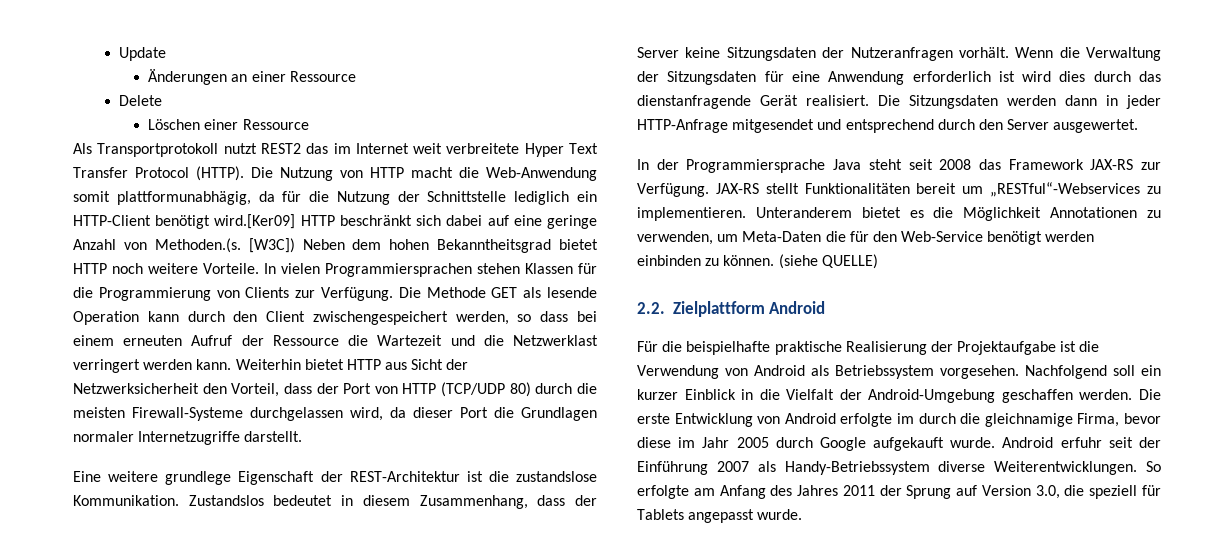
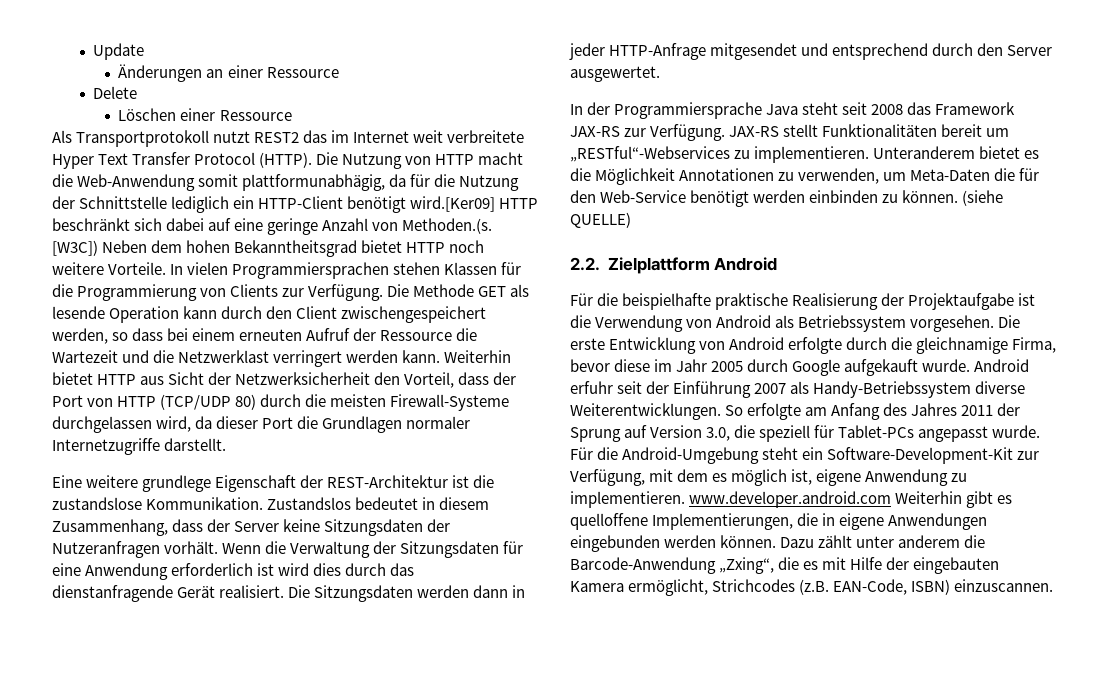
[1025,365,1161,379] [637,389,1133,403] Nachfolgend soll ein kurzer Einblick in die Vielfalt der Android-Umgebung geschaffen werden. -> (995, 323) none
[897,413,914,424] im -> (843, 345) none
[637,509,684,520] Tablets -> [838,425,915,438] Tablet-PCs
(803, 514) none -> [570,447,1040,464] [570,469,968,486] [570,491,1013,508] [570,513,988,530] [570,535,986,552] [570,557,1000,574] [570,579,1054,596] Für die Android-Umgebung steht ein Software-Development-Kit zur Verfügung, mit dem es möglich ist, eigene Anwendung zu implementieren. www.developer.android.com Weiterhin gibt es quelloffene Implementierungen, die in eigene Anwendungen eingebunden werden können. Dazu zählt unter anderem die Barcode-Anwendung „Zxing“, die es mit Hilfe der eingebauten Kamera ermöglicht, Strichcodes (z.B. EAN-Code, ISBN) einzuscannen.

